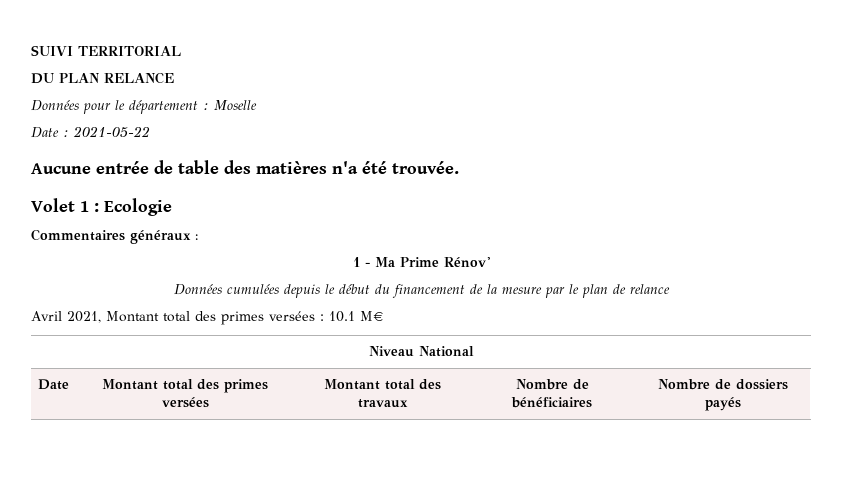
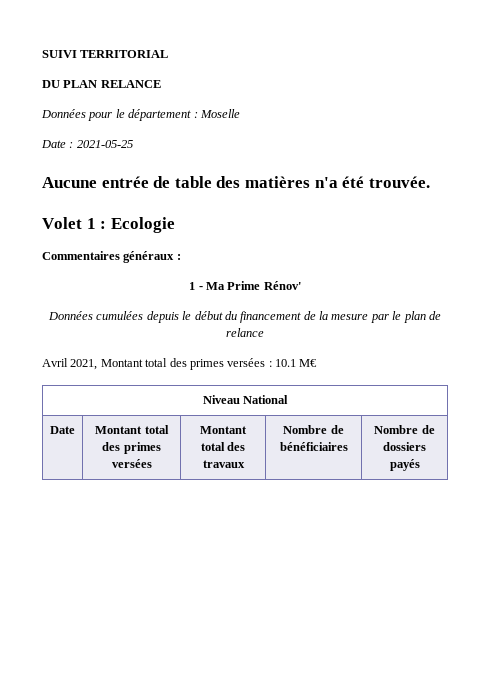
[73,126,150,138] 2021-05-22 -> [76,140,133,148] 2021-05-25

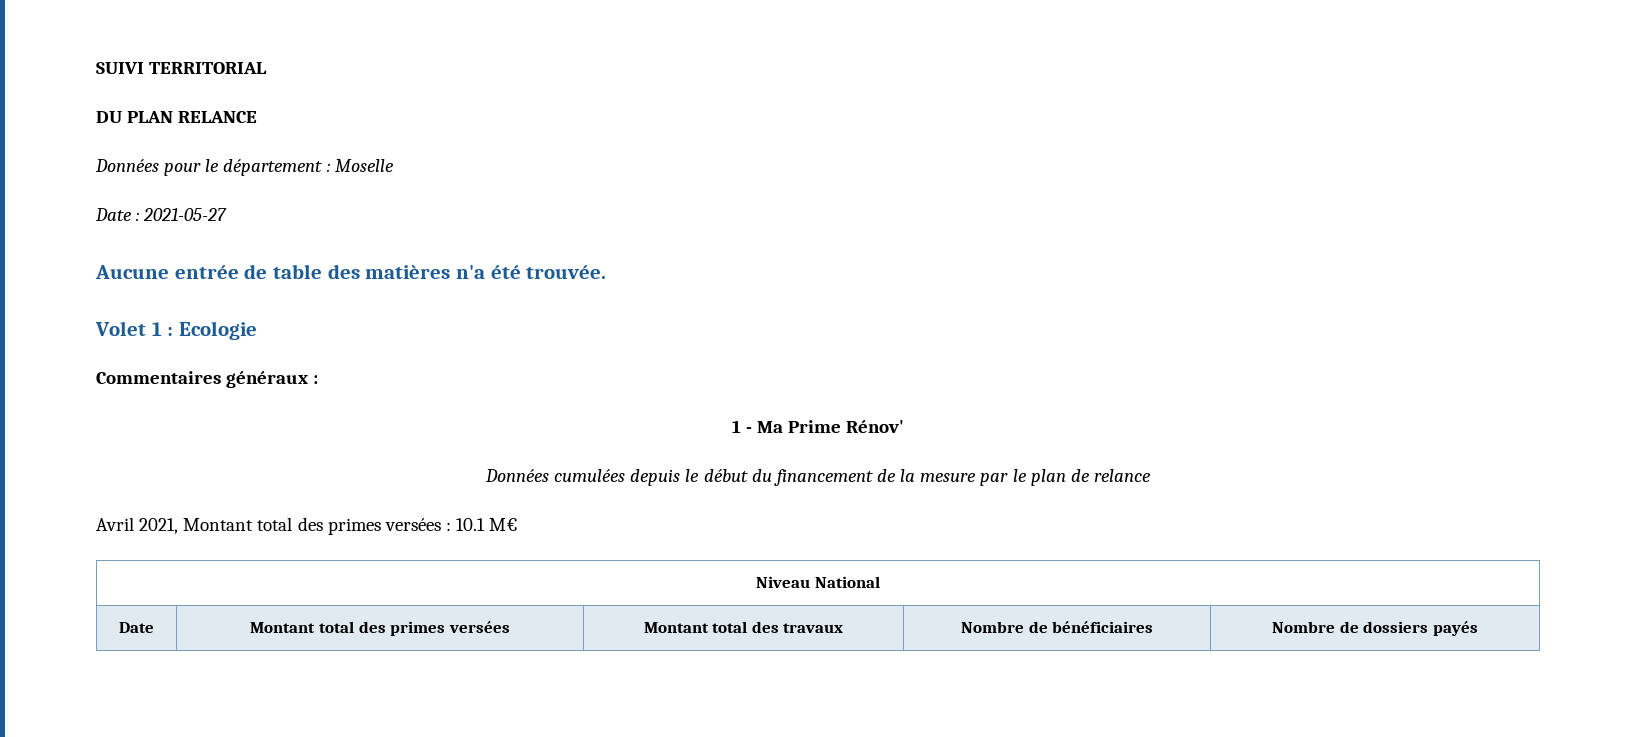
[76,140,133,148] 2021-05-25 -> [143,208,228,221] 2021-05-27

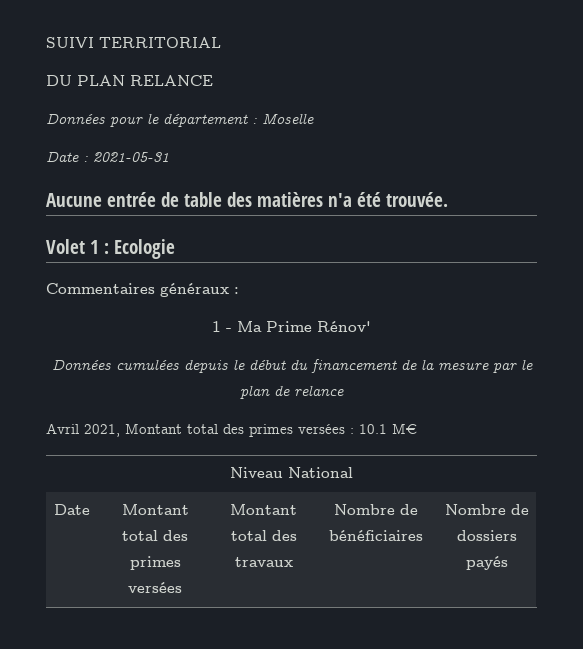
[143,208,228,221] 2021-05-27 -> [93,152,169,162] 2021-05-31

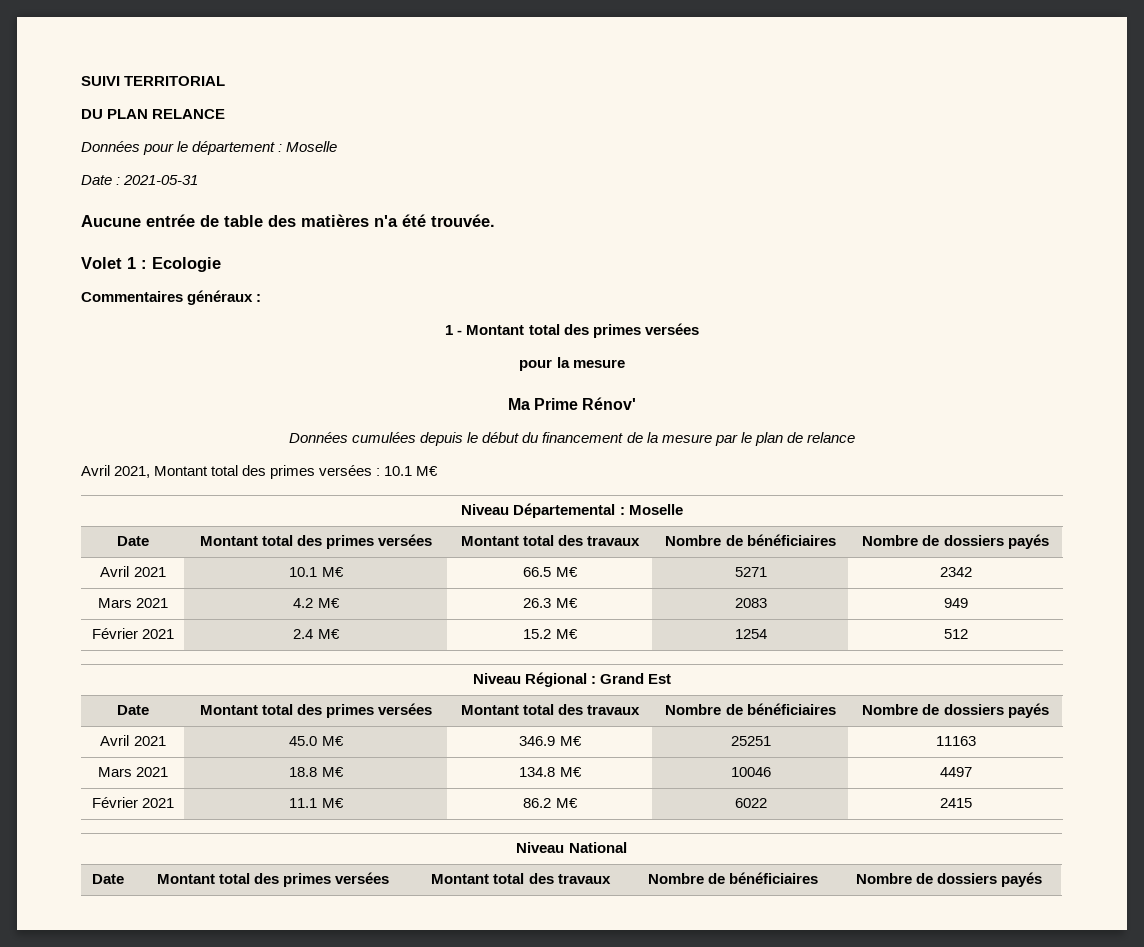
(232, 330) none -> [466,323,699,338] [519,357,625,371] Montant total des primes versées // pour la mesure //
(417, 428) none -> [461,503,683,518] [117,536,149,546] [199,534,433,549] [460,535,641,546] [665,534,836,546] [862,534,1049,549] [100,566,166,577] [289,567,344,577] [523,567,578,577] [734,567,767,577] [939,567,972,577] [97,598,169,608] [293,598,340,608] [523,598,578,608] [734,598,767,608] [943,598,968,608] [91,628,175,639] [293,629,340,639] [523,629,578,639] [734,629,767,639] [943,629,968,639] [472,672,672,687] [117,705,149,715] [199,703,433,718] [460,704,641,715] [665,703,836,715] [862,703,1049,718] [100,735,166,746] [289,736,344,746] [519,736,582,746] [730,736,771,746] [935,736,976,746] [97,767,169,777] [289,767,344,777] [519,767,582,777] [730,767,771,777] [939,767,972,777] [91,797,175,808] [289,798,344,808] [523,798,578,808] [734,798,767,808] [939,798,972,808] // Niveau Départemental : Moselle // Date | Montant total des primes versées | Montant total des travaux | Nombre de bénéficiaires | Nombre de dossiers payés // Avril 2021 | 10.1 M€ | 66.5 M€ | 5271 | 2342 // Mars 2021 | 4.2 M€ | 26.3 M€ | 2083 | 949 // Février 2021 | 2.4 M€ | 15.2 M€ | 1254 | 512 // Niveau Régional : Grand Est // Date | Montant total des primes versées | Montant total des travaux | Nombre de bénéficiaires | Nombre de dossiers payés // Avril 2021 | 45.0 M€ | 346.9 M€ | 25251 | 11163 // Mars 2021 | 18.8 M€ | 134.8 M€ | 10046 | 4497 // Février 2021 | 11.1 M€ | 86.2 M€ | 6022 | 2415

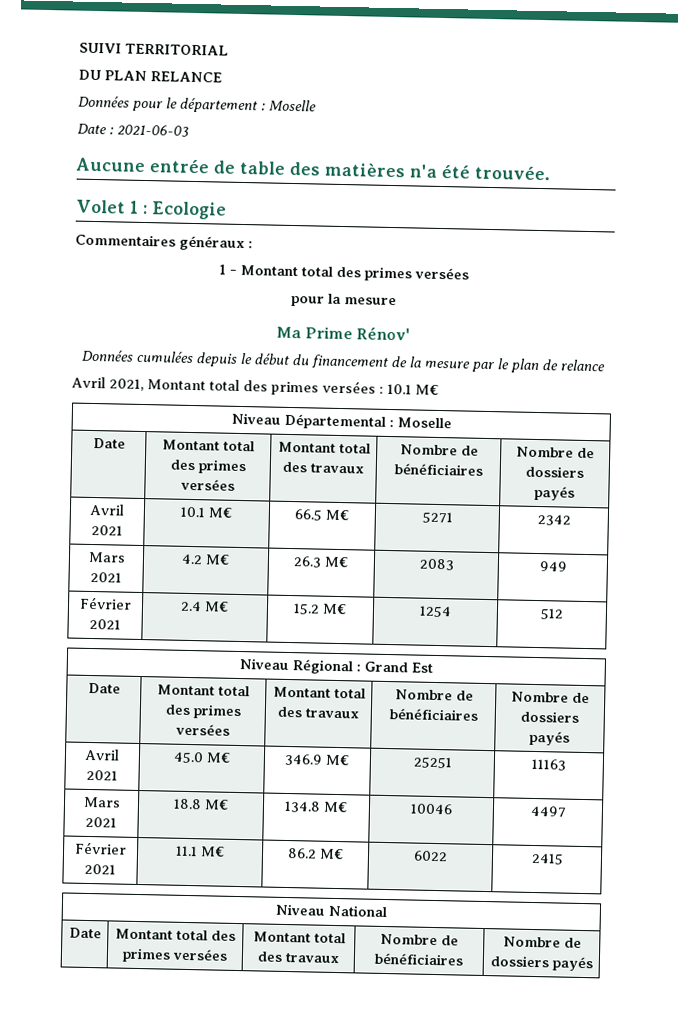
[123,175,199,185] 2021-05-31 -> [117,124,189,137] 2021-06-03

